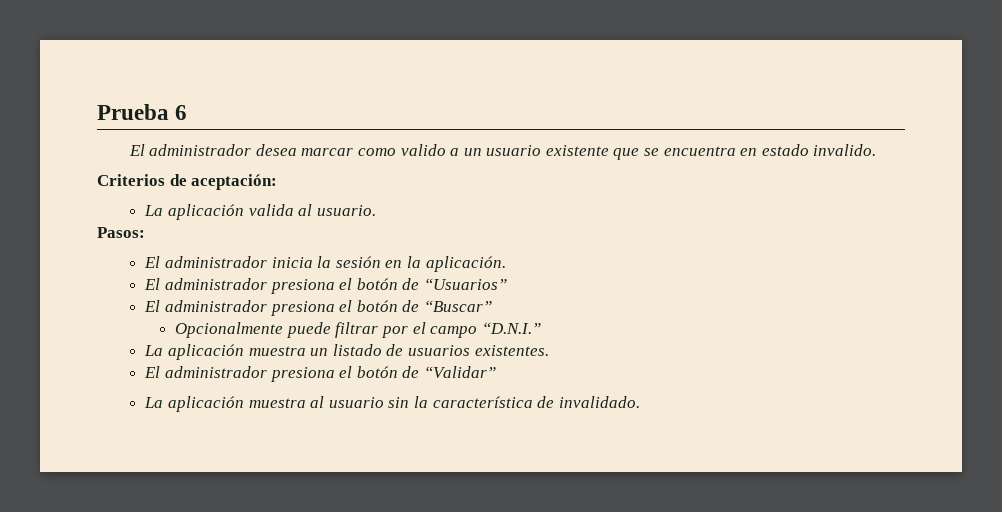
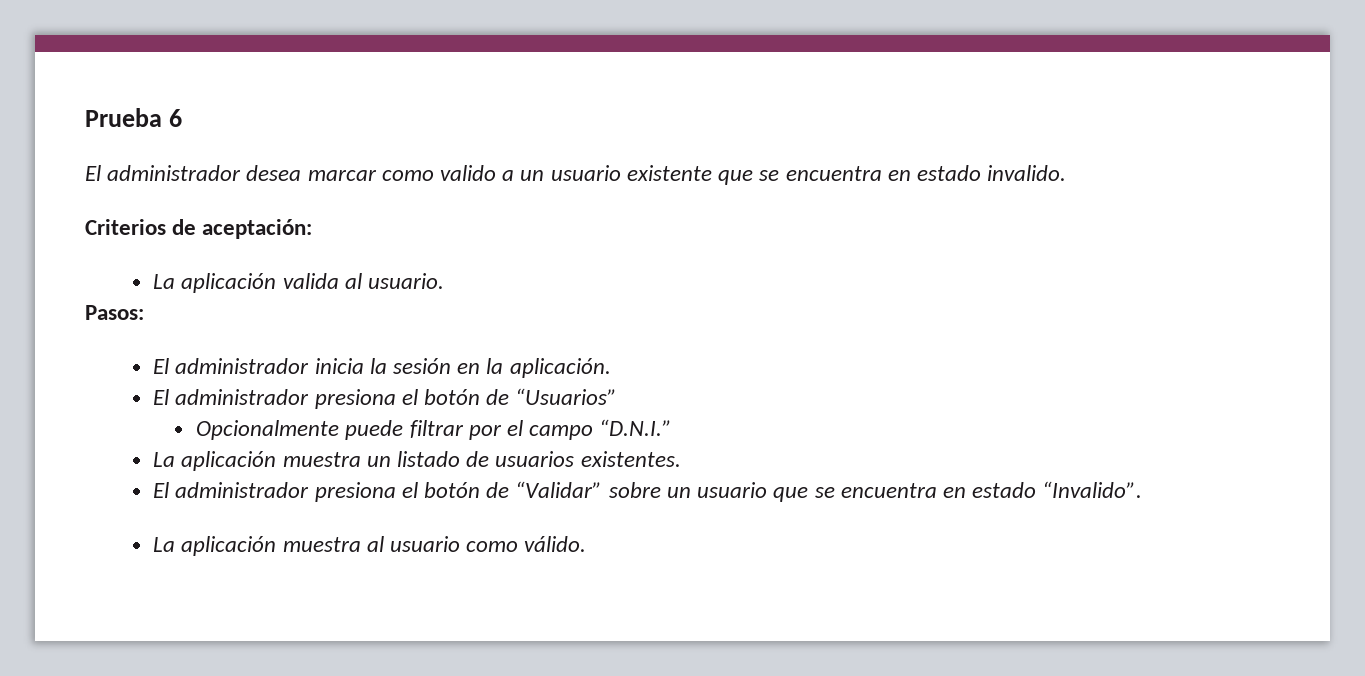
[144,300,492,316] // El administrador presiona el botón de “Buscar” -> (618, 396) none
(496, 372) none -> [608,481,1143,502] sobre un usuario que se encuentra en estado “Invalido”.
[388,396,640,408] sin la característica de invalidado. -> [466,536,587,552] como válido.

